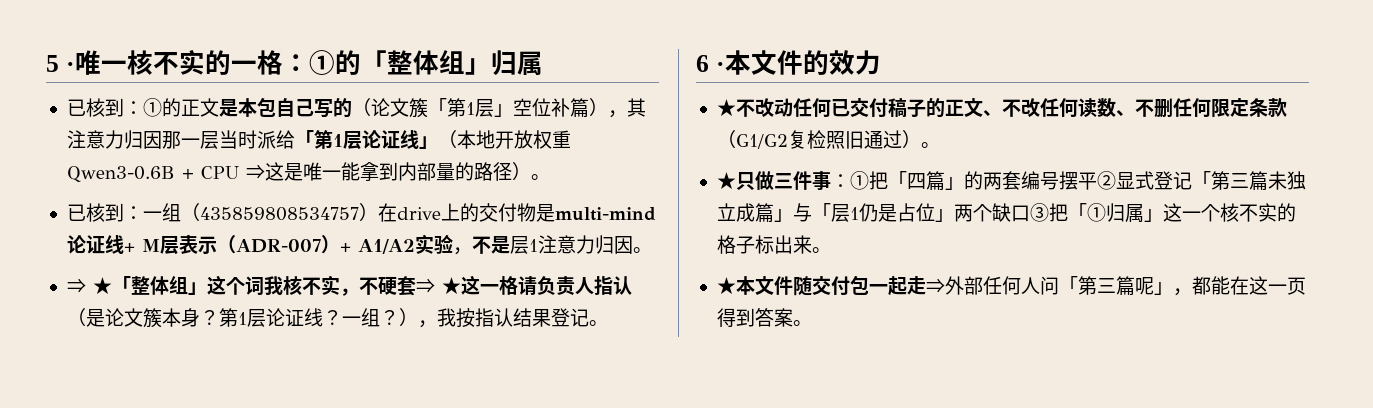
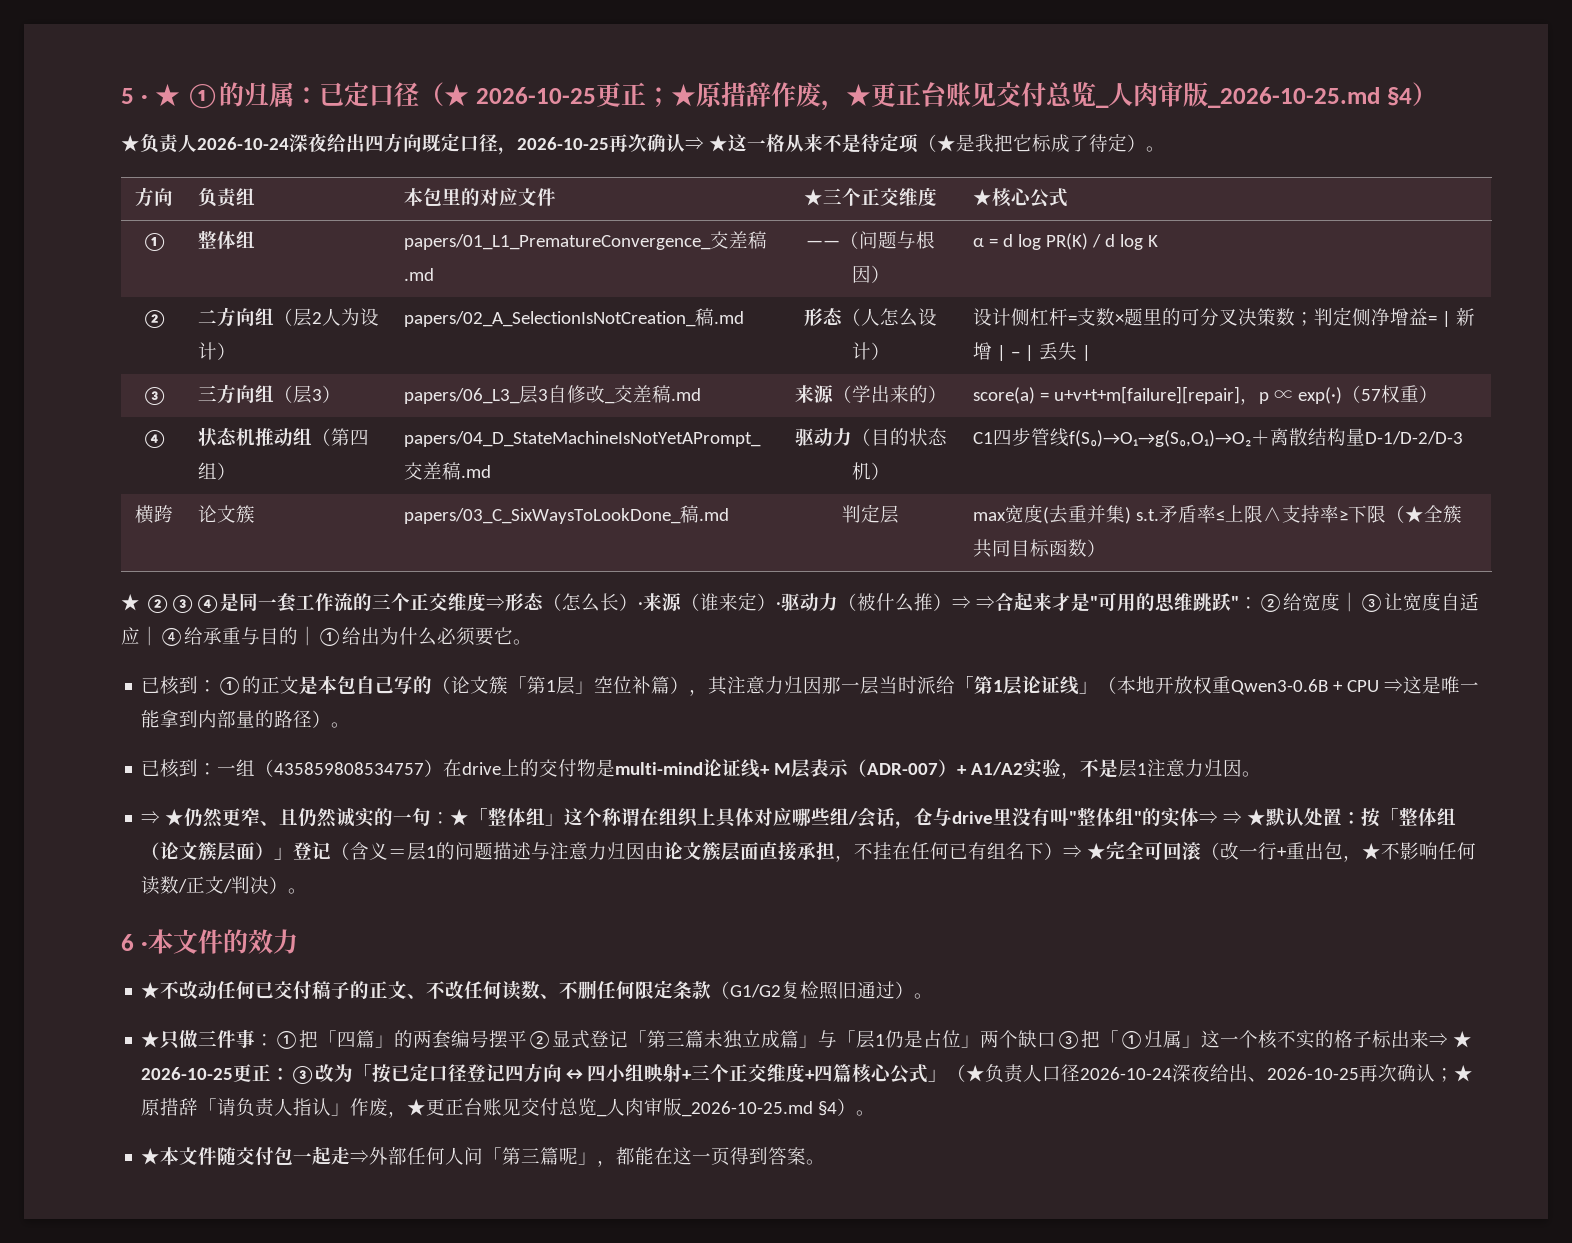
[74,50,543,76] 唯一核不实的一格：①的「整体组」归属 -> [154,82,1437,111] [121,133,1165,155] [135,187,173,207] [198,187,256,208] [404,188,557,206] [804,187,937,206] [973,188,1069,208] [141,233,167,251] [198,230,256,249] [404,231,768,250] [404,268,435,281] [806,231,935,249] [851,265,890,283] [973,233,1159,250] [141,310,167,328] [198,307,380,327] [198,342,237,360] [404,308,745,327] [804,308,937,327] [851,342,890,360] [973,307,1476,327] [973,342,1092,361] [141,387,167,405] [198,384,342,404] [404,385,702,404] [794,385,947,403] [973,385,1439,405] [141,430,167,448] [198,427,370,446] [198,462,237,480] [404,431,762,447] [404,462,492,480] [794,428,947,446] [851,462,890,480] [973,428,1464,447] [135,505,173,524] [198,505,256,523] [404,505,730,524] [842,504,899,524] [973,505,1463,524] [973,539,1107,558] [121,592,1479,613] [121,626,532,646] ★ ①的归属：已定口径（★ 2026-10-25更正；★原措辞作废，★更正台账见交付总览_人肉审版_2026-10-25.md §4） // ★负责人2026-10-24深夜给出四方向既定口径，2026-10-25再次确认⇒ ★这一格从来不是待定项（★是我把它标成了待定）。 // 方向 | 负责组 | 本包里的对应文件 | ★三个正交维度 | ★核心公式 // ① | 整体组 | papers/01_L1_PrematureConvergence_交差稿.md | ——（问题与根因） | α = d log PR(K) / d log K // ② | 二方向组（层2人为设计） | papers/02_A_SelectionIsNotCreation_稿.md | 形态（人怎么设计） | 设计侧杠杆=支数×题里的可分叉决策数；判定侧净增益= | 新增 | − | 丢失 | // ③ | 三方向组（层3） | papers/06_L3_层3自修改_交差稿.md | 来源（学出来的） | score(a) = u+v+t+m[failure][repair]，p ∝ exp(·)（57权重） // ④ | 状态机推动组（第四组） | papers/04_D_StateMachineIsNotYetAPrompt_交差稿.md | 驱动力（目的状态机） | C1四步管线f(S₀)→O₁→g(S₀,O₁)→O₂＋离散结构量D-1/D-2/D-3 // 横跨 | 论文簇 | papers/03_C_SixWaysToLookDone_稿.md | 判定层 | max宽度(去重并集) s.t.矛盾率≤上限∧支持率≥下限（★全簇共同目标函数） // ★ ②③④是同一套工作流的三个正交维度⇒形态（怎么长）·来源（谁来定）·驱动力（被什么推）⇒ ⇒合起来才是"可用的思维跳跃"：②给宽度｜③让宽度自适应｜④给承重与目的｜①给出为什么必须要它。
[111,275,632,296] [66,308,589,328] 「整体组」这个词我核不实，不硬套⇒ ★这一格请负责人指认（是论文簇本身？第1层论证线？一组？），我按指认结果登记 -> [184,807,1457,829] [141,841,1477,862] [141,876,289,895] 仍然更窄、且仍然诚实的一句：★「整体组」这个称谓在组织上具体对应哪些组/会话，仓与drive里没有叫"整体组"的实体⇒ ⇒ ★默认处置：按「整体组（论文簇层面）」登记（含义＝层1的问题描述与注意力归因由论文簇层面直接承担，不挂在任何已有组名下）⇒ ★完全可回滚（改一行+重出包，★不影响任何读数/正文/判决）
(812, 244) none -> [1429,1031,1473,1048] [141,1063,1474,1084] [141,1098,857,1118] ⇒ ★ 2026-10-25更正：③改为「按已定口径登记四方向↔四小组映射+三个正交维度+四篇核心公式」（★负责人口径2026-10-24深夜给出、2026-10-25再次确认；★原措辞「请负责人指认」作废，★更正台账见交付总览_人肉审版_2026-10-25.md §4）

